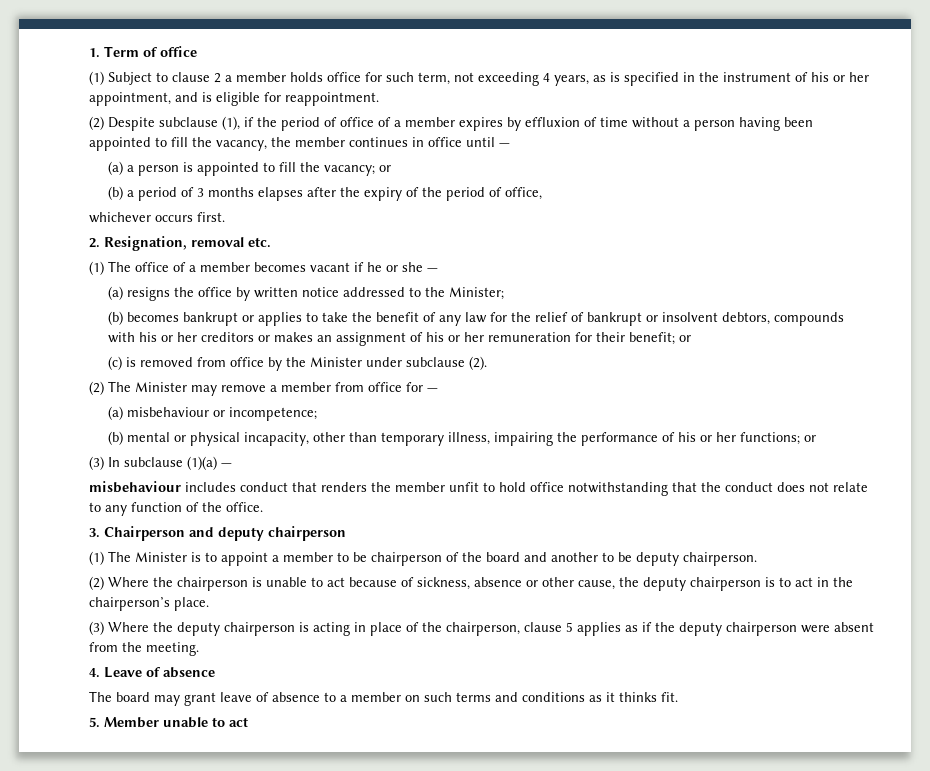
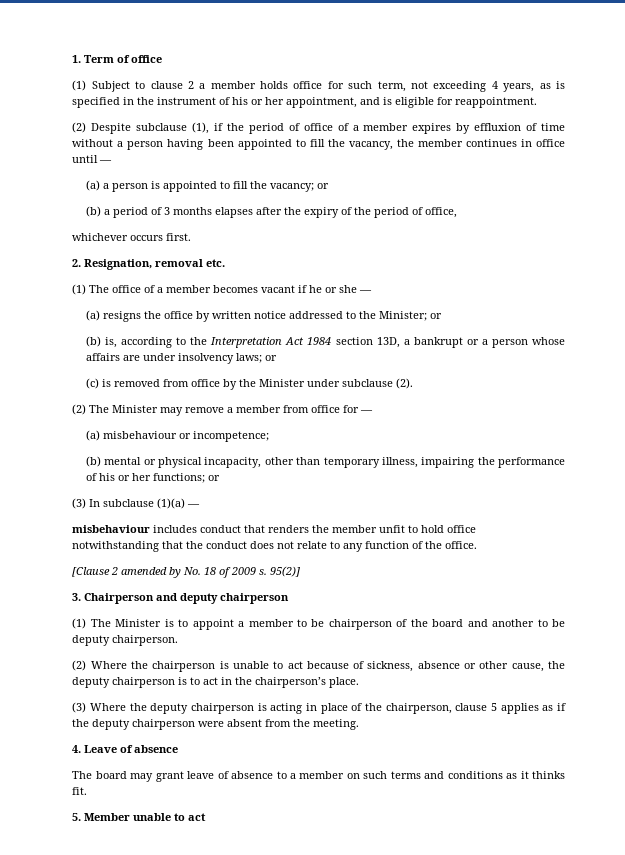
[108,311,845,326] [108,332,676,346] // (b) becomes bankrupt or applies to take the benefit of any law for the relief of bankrupt or insolvent debtors, compounds with his or her creditors or makes an assignment of his or her remuneration for their benefit; -> [430,313,443,319] [86,336,565,348] [86,353,263,364] or // (b) is, according to the Interpretation Act 1984 section 13D, a bankrupt or a person whose affairs are under insolvency laws;
(263, 507) none -> [72,566,301,578] // [Clause 2 amended by No. 18 of 2009 s. 95(2)]

